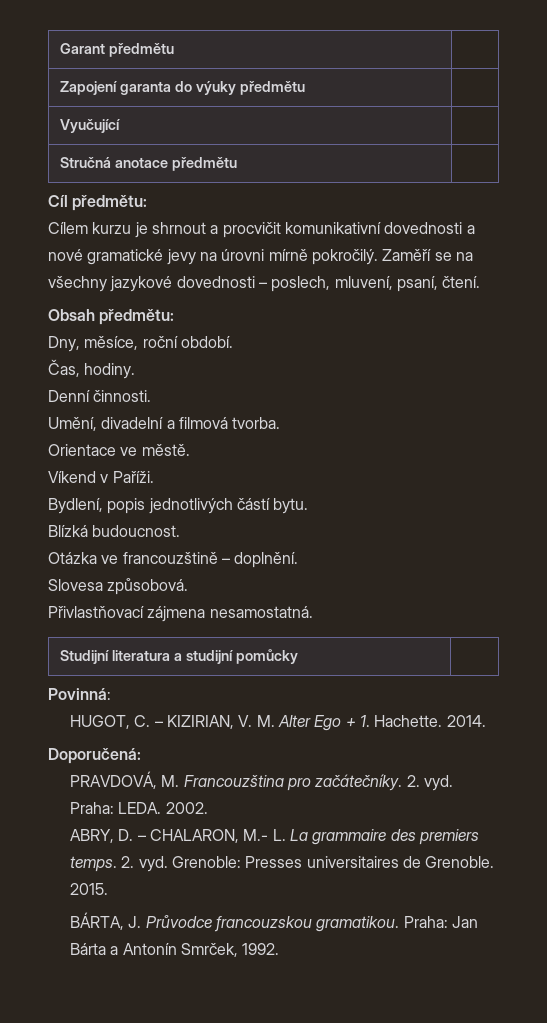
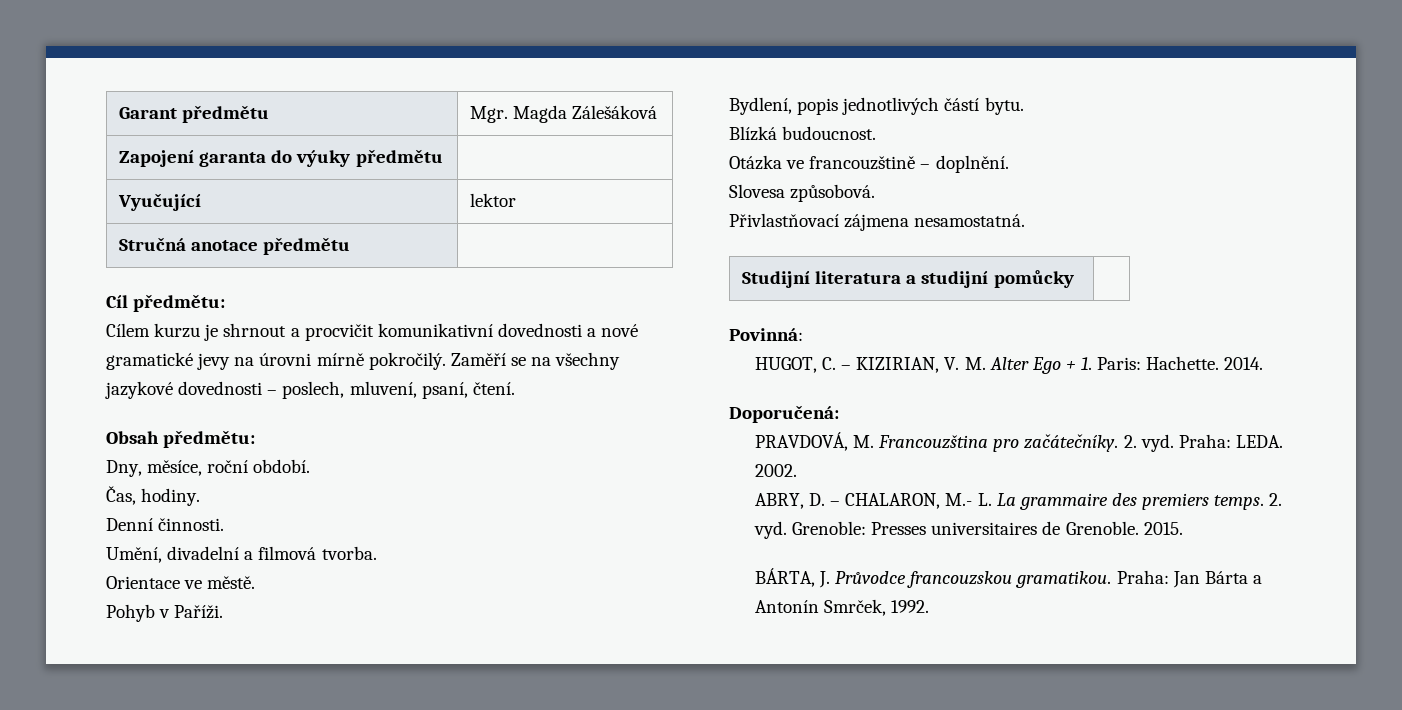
(174, 50) none -> [470,105,658,123] Mgr. Magda Zálešáková
(120, 126) none -> [470,193,517,207] lektor
[48,471,96,483] Víkend -> [106,604,155,622] Pohyb
(370, 721) none -> [1097,357,1142,370] Paris:

